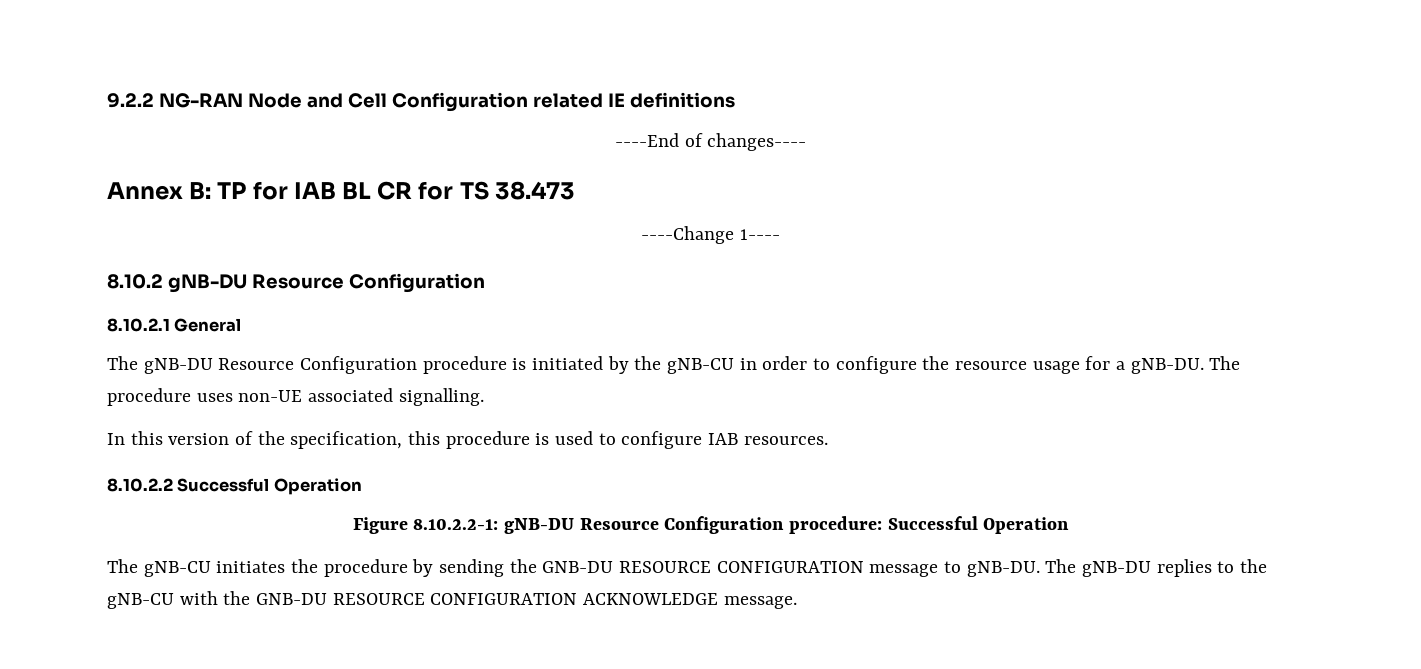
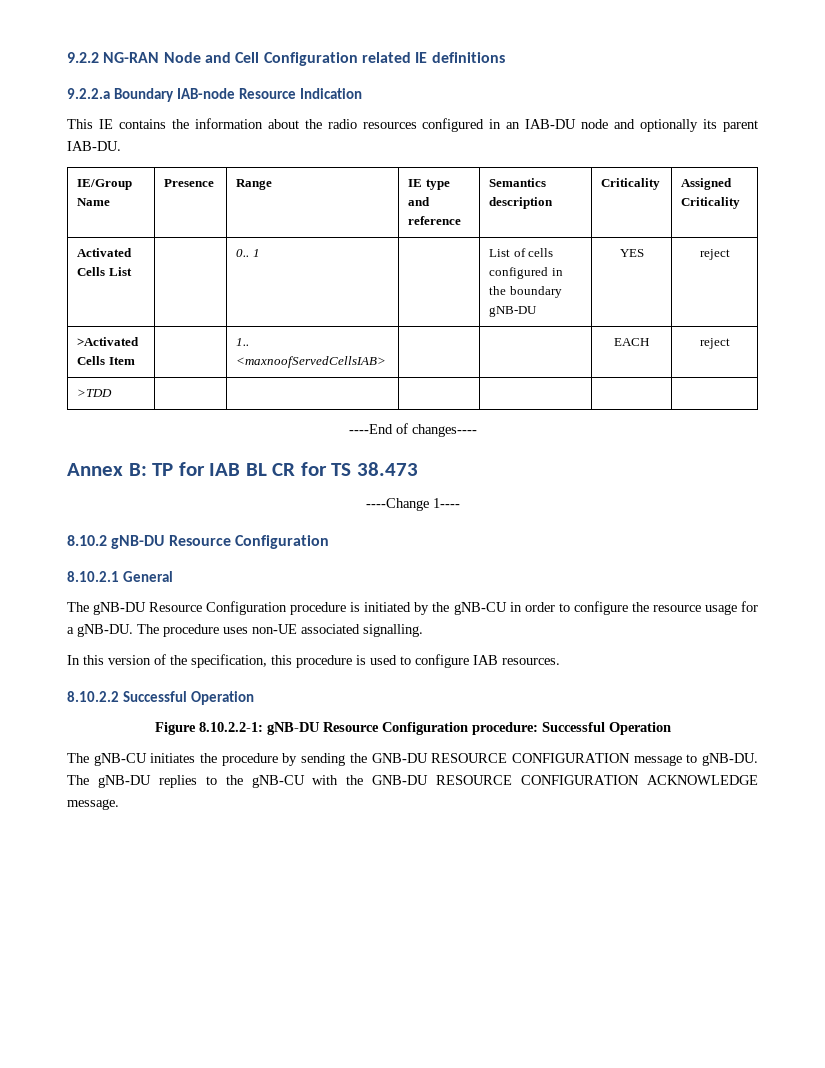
(735, 100) none -> [67,88,362,102] [67,118,759,132] [67,141,121,151] [77,179,133,190] [77,198,111,206] [164,179,215,187] [236,179,273,190] [408,179,450,190] [408,197,431,206] [408,216,462,225] [489,178,547,187] [489,197,554,209] [601,178,661,190] [681,178,733,190] [681,197,741,209] [77,248,133,257] [77,267,132,276] [236,249,260,257] [489,248,554,257] [489,267,563,279] [489,286,562,298] [489,306,538,317] [619,249,644,257] [699,249,730,260] [77,337,140,346] [77,356,135,365] [236,338,250,346] [236,356,387,368] [614,338,649,346] [699,338,730,349] [77,389,113,397] // 9.2.2.a Boundary IAB-node Resource Indication // This IE contains the information about the radio resources configured in an IAB-DU node and optionally its parent IAB-DU. // IE/Group Name | Presence | Range | IE type and reference | Semantics description | Criticality | Assigned Criticality // Activated Cells List | | 0.. 1 | | List of cells configured in the boundary gNB-DU | YES | reject // >Activated Cells Item | | 1.. <maxnoofServedCellsIAB> | | | EACH | reject // >TDD | | | | | |

